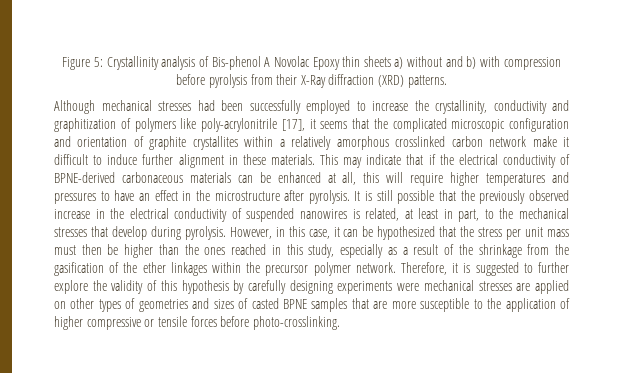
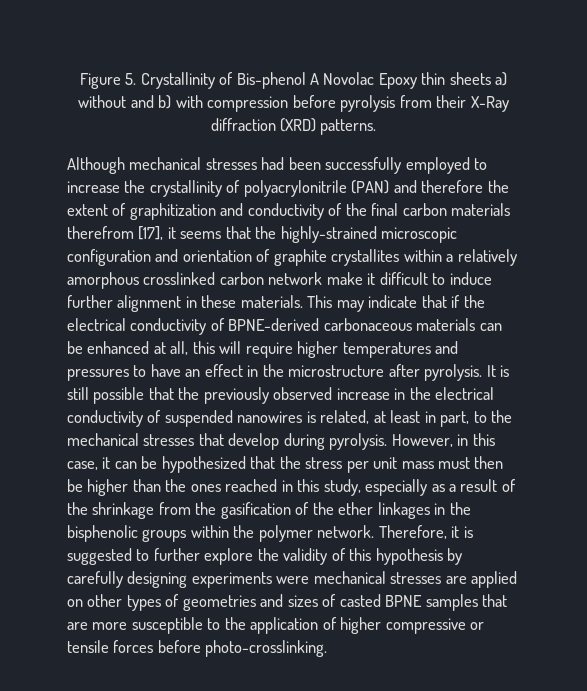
[93,56,196,70] 5: Crystallinity analysis -> [125,72,215,89] 5. Crystallinity
[435,100,569,114] [54,118,277,132] crystallinity, conductivity and graphitization of polymers like poly-acrylonitrile -> [149,180,509,197] [67,203,511,220] [67,226,134,239] crystallinity of polyacrylonitrile (PAN) and therefore the extent of graphitization and conductivity of the final carbon materials therefrom
[392,118,447,132] complicated -> [280,226,377,243] highly-strained
(207, 269) none -> [434,502,471,515] [67,525,187,542] in the bisphenolic groups
[265,265,309,276] precursor -> (255, 531) none

